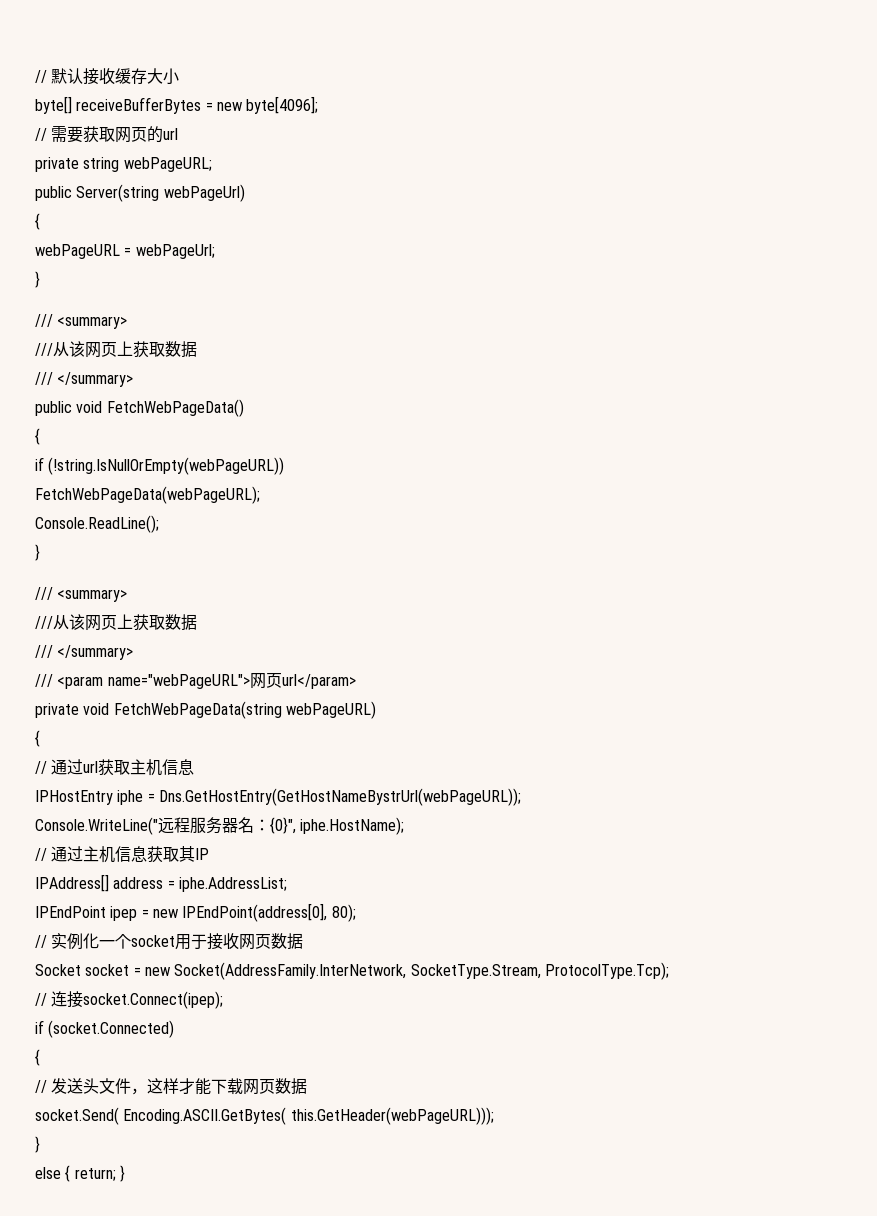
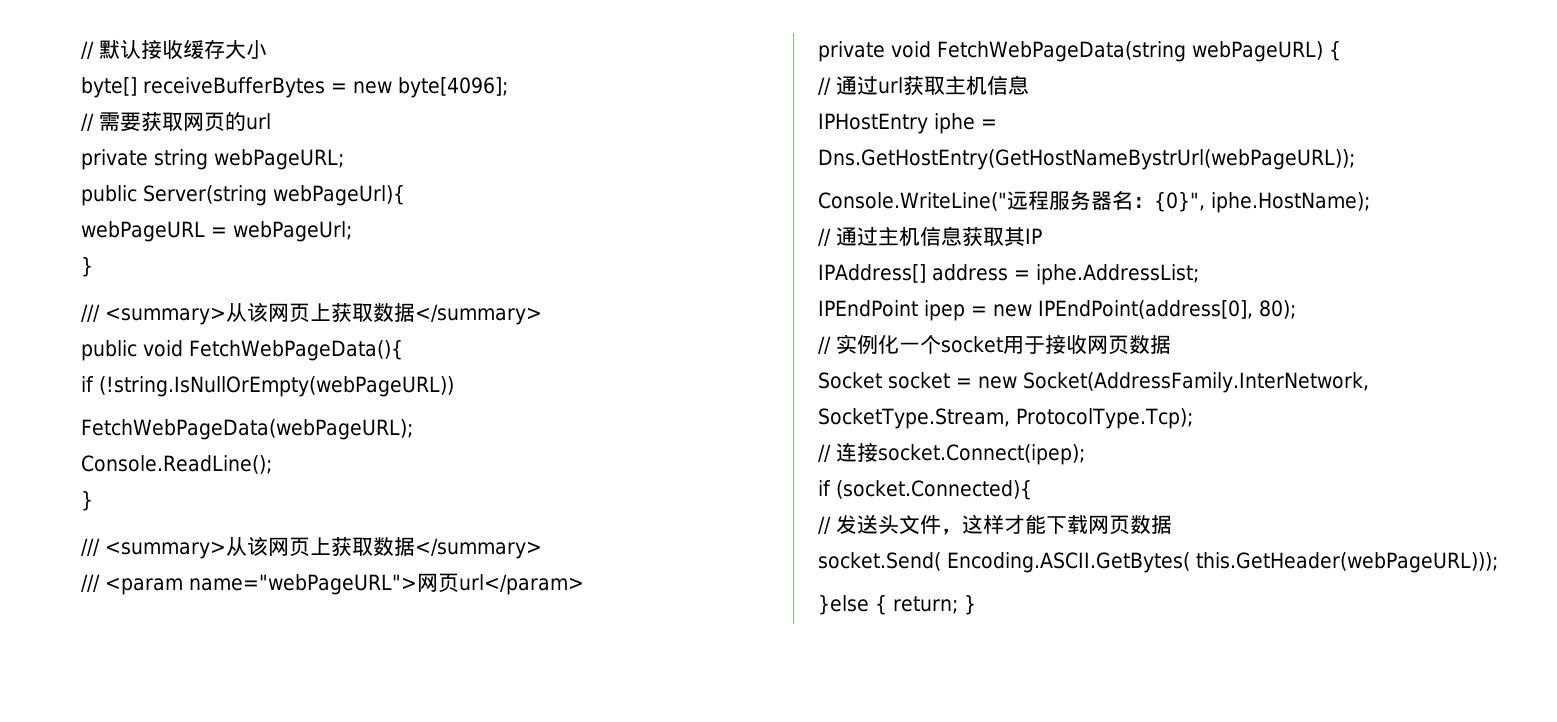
[163,184,245,202] [35,213,40,230] webPageUrl) // { -> [273,185,405,206] webPageUrl){
[35,341,197,358] [35,372,53,385] // ///从该网页上获取数据 // /// -> [226,302,415,323] 从该网页上获取数据
[106,399,244,417] [35,428,40,445] FetchWebPageData() // { -> [189,340,403,361] FetchWebPageData(){
[35,614,197,631] [35,645,53,658] // ///从该网页上获取数据 // /// -> [226,536,415,557] 从该网页上获取数据
(376, 710) // -> (1323, 51) none
[48,1020,175,1038] [35,1049,40,1066] (socket.Connected) // { -> [836,480,1032,500] (socket.Connected){
[35,1136,40,1153] [35,1167,61,1179] } // else -> [818,595,869,615] }else

